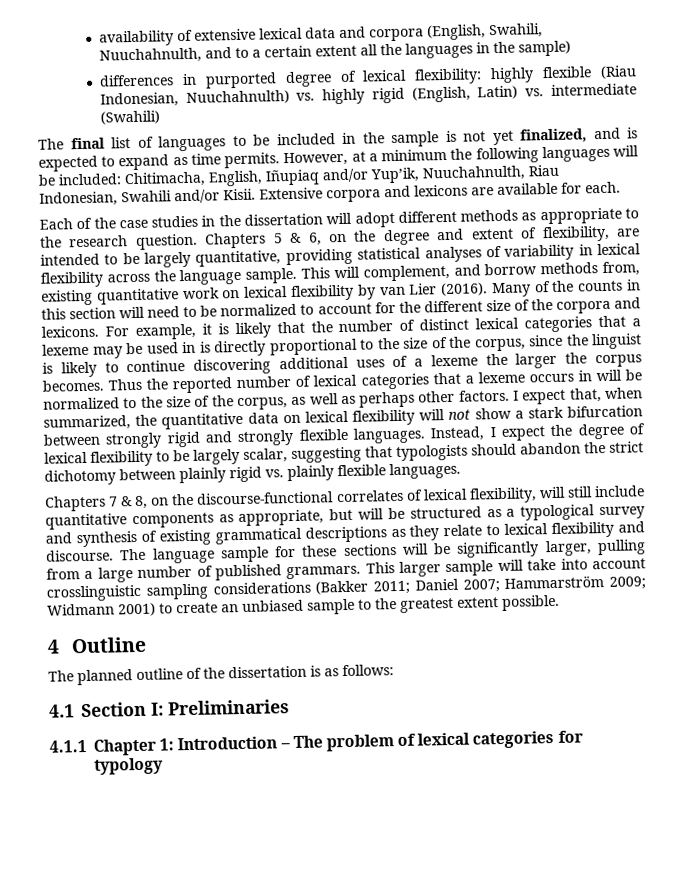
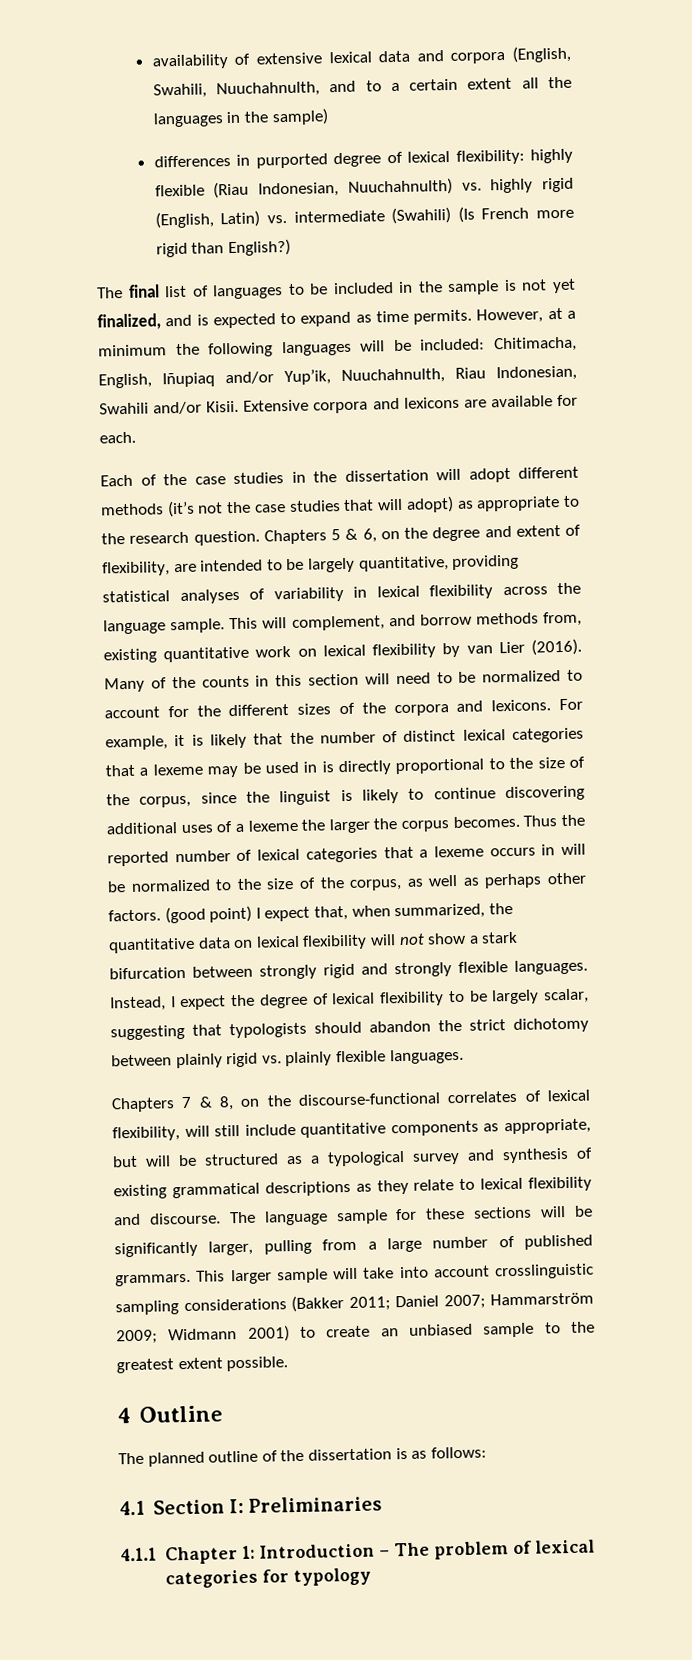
(160, 117) none -> [457,206,574,223] [155,238,291,258] (Is French more rigid than English?)
(519, 215) none -> [166,495,454,518] (it’s not the case studies that will adopt)
[485,299,511,312] size -> [297,703,332,715] sizes
(510, 395) none -> [164,905,253,924] (good point)

